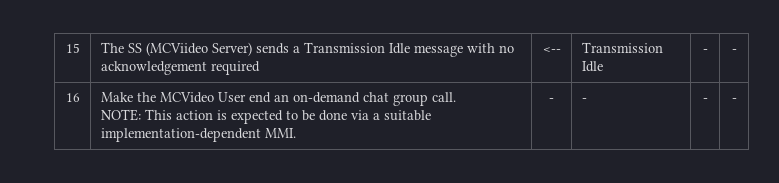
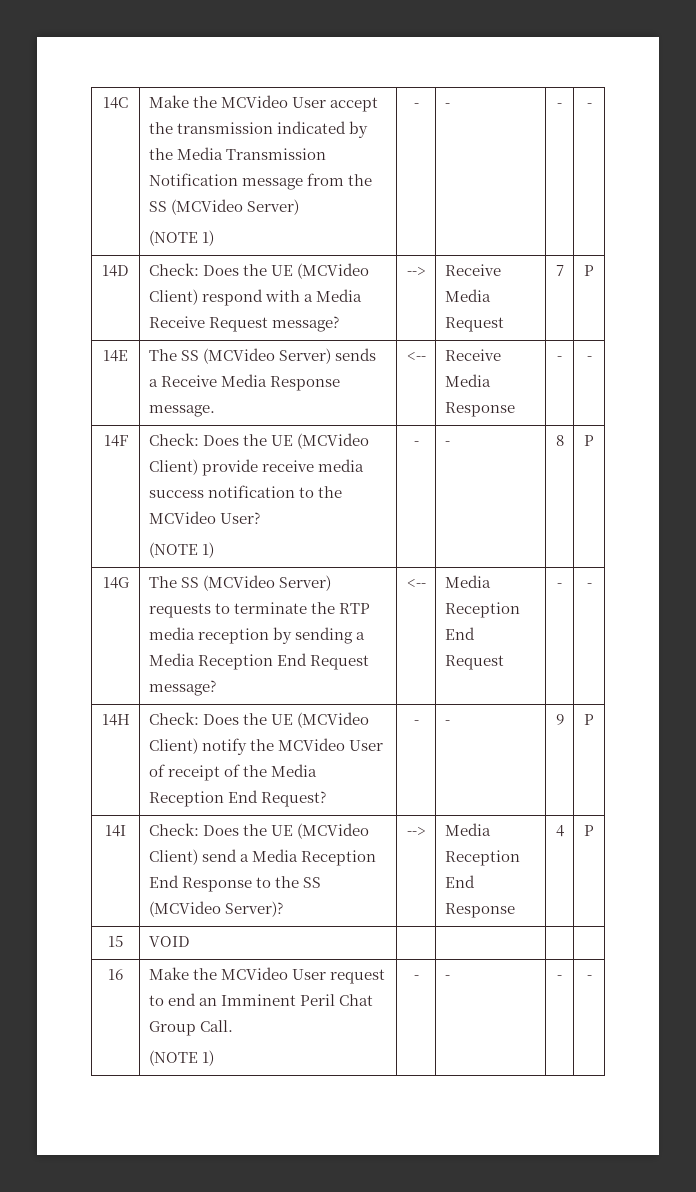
[65,43,80,53] [100,42,514,57] [100,61,260,75] [542,47,561,53] [581,42,663,53] [581,61,603,72] [702,49,708,53] [731,49,737,53] [65,93,80,102] [100,92,456,106] [100,109,431,124] [100,128,296,142] 15 | The SS (MCViideo Server) sends a Transmission Idle message with no acknowledgement required | <-- | Transmission Idle | - | - // 16 | Make the MCVideo User end an on-demand chat group call. // NOTE: This action is expected to be done via a suitable implementation-dependent MMI. -> [103,97,128,109] [148,95,378,112] [148,121,368,138] [148,147,326,160] [148,173,372,190] [148,199,299,215] [148,230,214,246] [413,103,419,108] [444,103,450,108] [557,103,562,108] [586,103,592,108] [102,265,129,277] [148,263,369,279] [148,289,362,306] [148,316,339,332] [406,267,426,276] [444,264,501,276] [444,289,491,302] [444,317,504,332] [555,265,564,276] [584,265,594,276] [103,350,128,362] [148,348,376,364] [148,374,340,391] [148,405,215,417] [406,352,426,361] [444,349,501,361] [444,374,491,387] [444,402,515,417] [557,356,562,361] [586,356,592,361] [103,435,128,447] [148,433,369,449] [148,459,364,476] [148,485,342,498] [148,511,260,524] [148,542,214,558] [413,441,419,446] [444,441,450,446] [555,435,564,446] [584,435,594,446] [102,577,129,589] [148,575,331,591] [148,602,370,618] [148,627,365,644] [148,653,369,670] [148,680,216,696] [406,579,426,588] [444,575,491,588] [444,602,520,618] [444,627,475,640] [444,655,504,670] [557,583,562,588] [586,583,592,588] [101,714,130,726] [148,712,369,728] [148,738,383,755] [148,764,317,781] [148,790,326,807] [413,720,419,725] [444,720,450,725] [555,714,564,725] [584,714,594,725] [105,825,126,837] [148,823,369,839] [148,849,376,866] [148,875,321,892] [148,901,283,917] [406,827,426,836] [444,823,491,836] [444,850,520,866] [444,875,475,888] [444,903,515,918] [555,825,564,837] [584,825,594,836] [108,935,123,947] [148,936,190,947] [108,969,123,980] [148,967,385,984] [148,993,373,1006] [148,1020,233,1036] [148,1050,214,1066] 14C | Make the MCVideo User accept the transmission indicated by the Media Transmission Notification message from the SS (MCVideo Server) // (NOTE 1) | - | - | - | - // 14D | Check: Does the UE (MCVideo Client) respond with a Media Receive Request message? | --> | Receive Media Request | 7 | P // 14E | The SS (MCVideo Server) sends a Receive Media Response message. | <-- | Receive Media Response | - | - // 14F | Check: Does the UE (MCVideo Client) provide receive media success notification to the MCVideo User? // (NOTE 1) | - | - | 8 | P // 14G | The SS (MCVideo Server) requests to terminate the RTP media reception by sending a Media Reception End Request message? | <-- | Media Reception End Request | - | - // 14H | Check: Does the UE (MCVideo Client) notify the MCVideo User of receipt of the Media Reception End Request? | - | - | 9 | P // 14I | Check: Does the UE (MCVideo Client) send a Media Reception End Response to the SS (MCVideo Server)? | --> | Media Reception End Response | 4 | P // 15 | VOID | | | | // 16 | Make the MCVideo User request to end an Imminent Peril Chat Group Call. // (NOTE 1)

